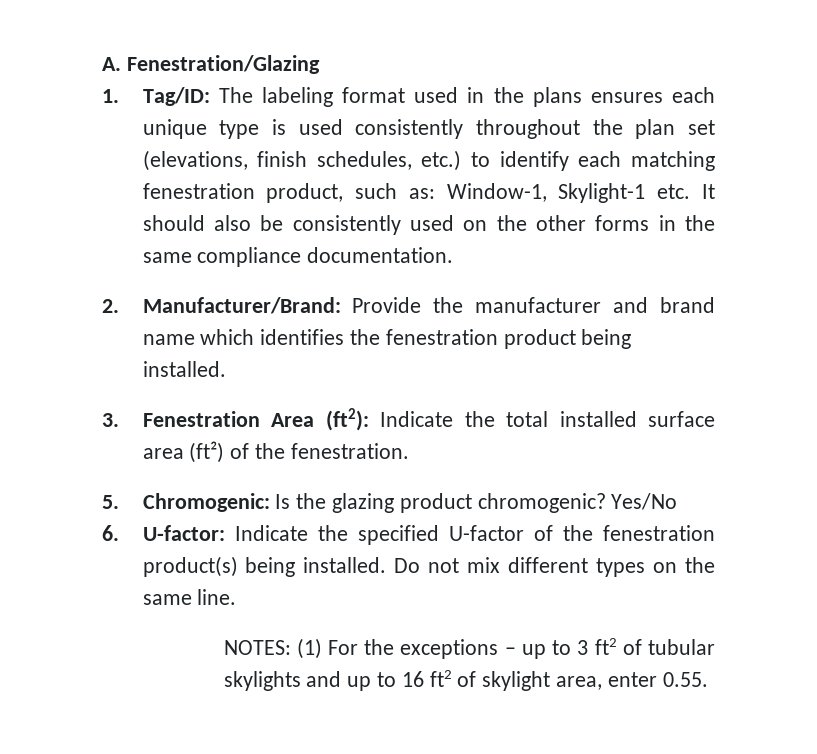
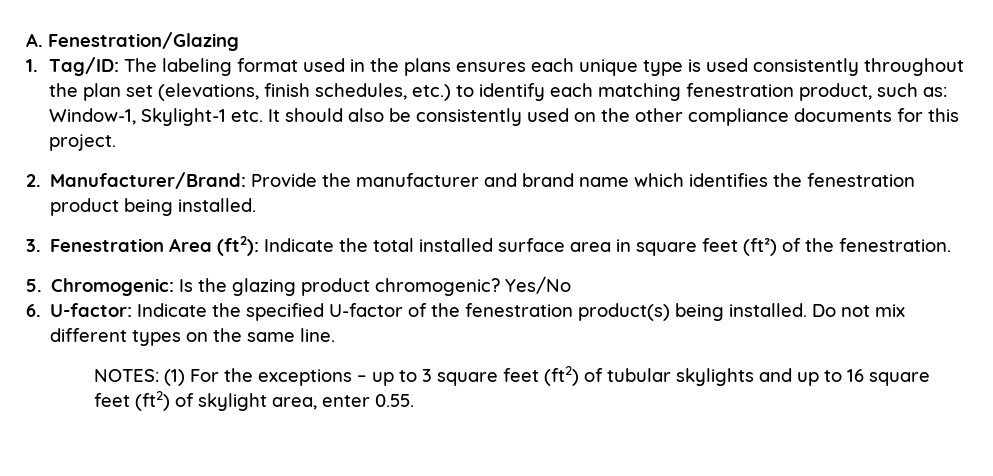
[595,215,715,231] [142,247,454,267] forms in the same compliance documentation. -> [687,108,959,126] [48,134,116,151] compliance documents for this project.
(184, 453) none -> [616,238,739,256] in square feet
[594,638,617,655] ft2 -> [437,366,580,386] square feet (ft2)
[429,670,452,687] ft2 -> [869,372,931,386] [94,391,171,411] square feet (ft2)

